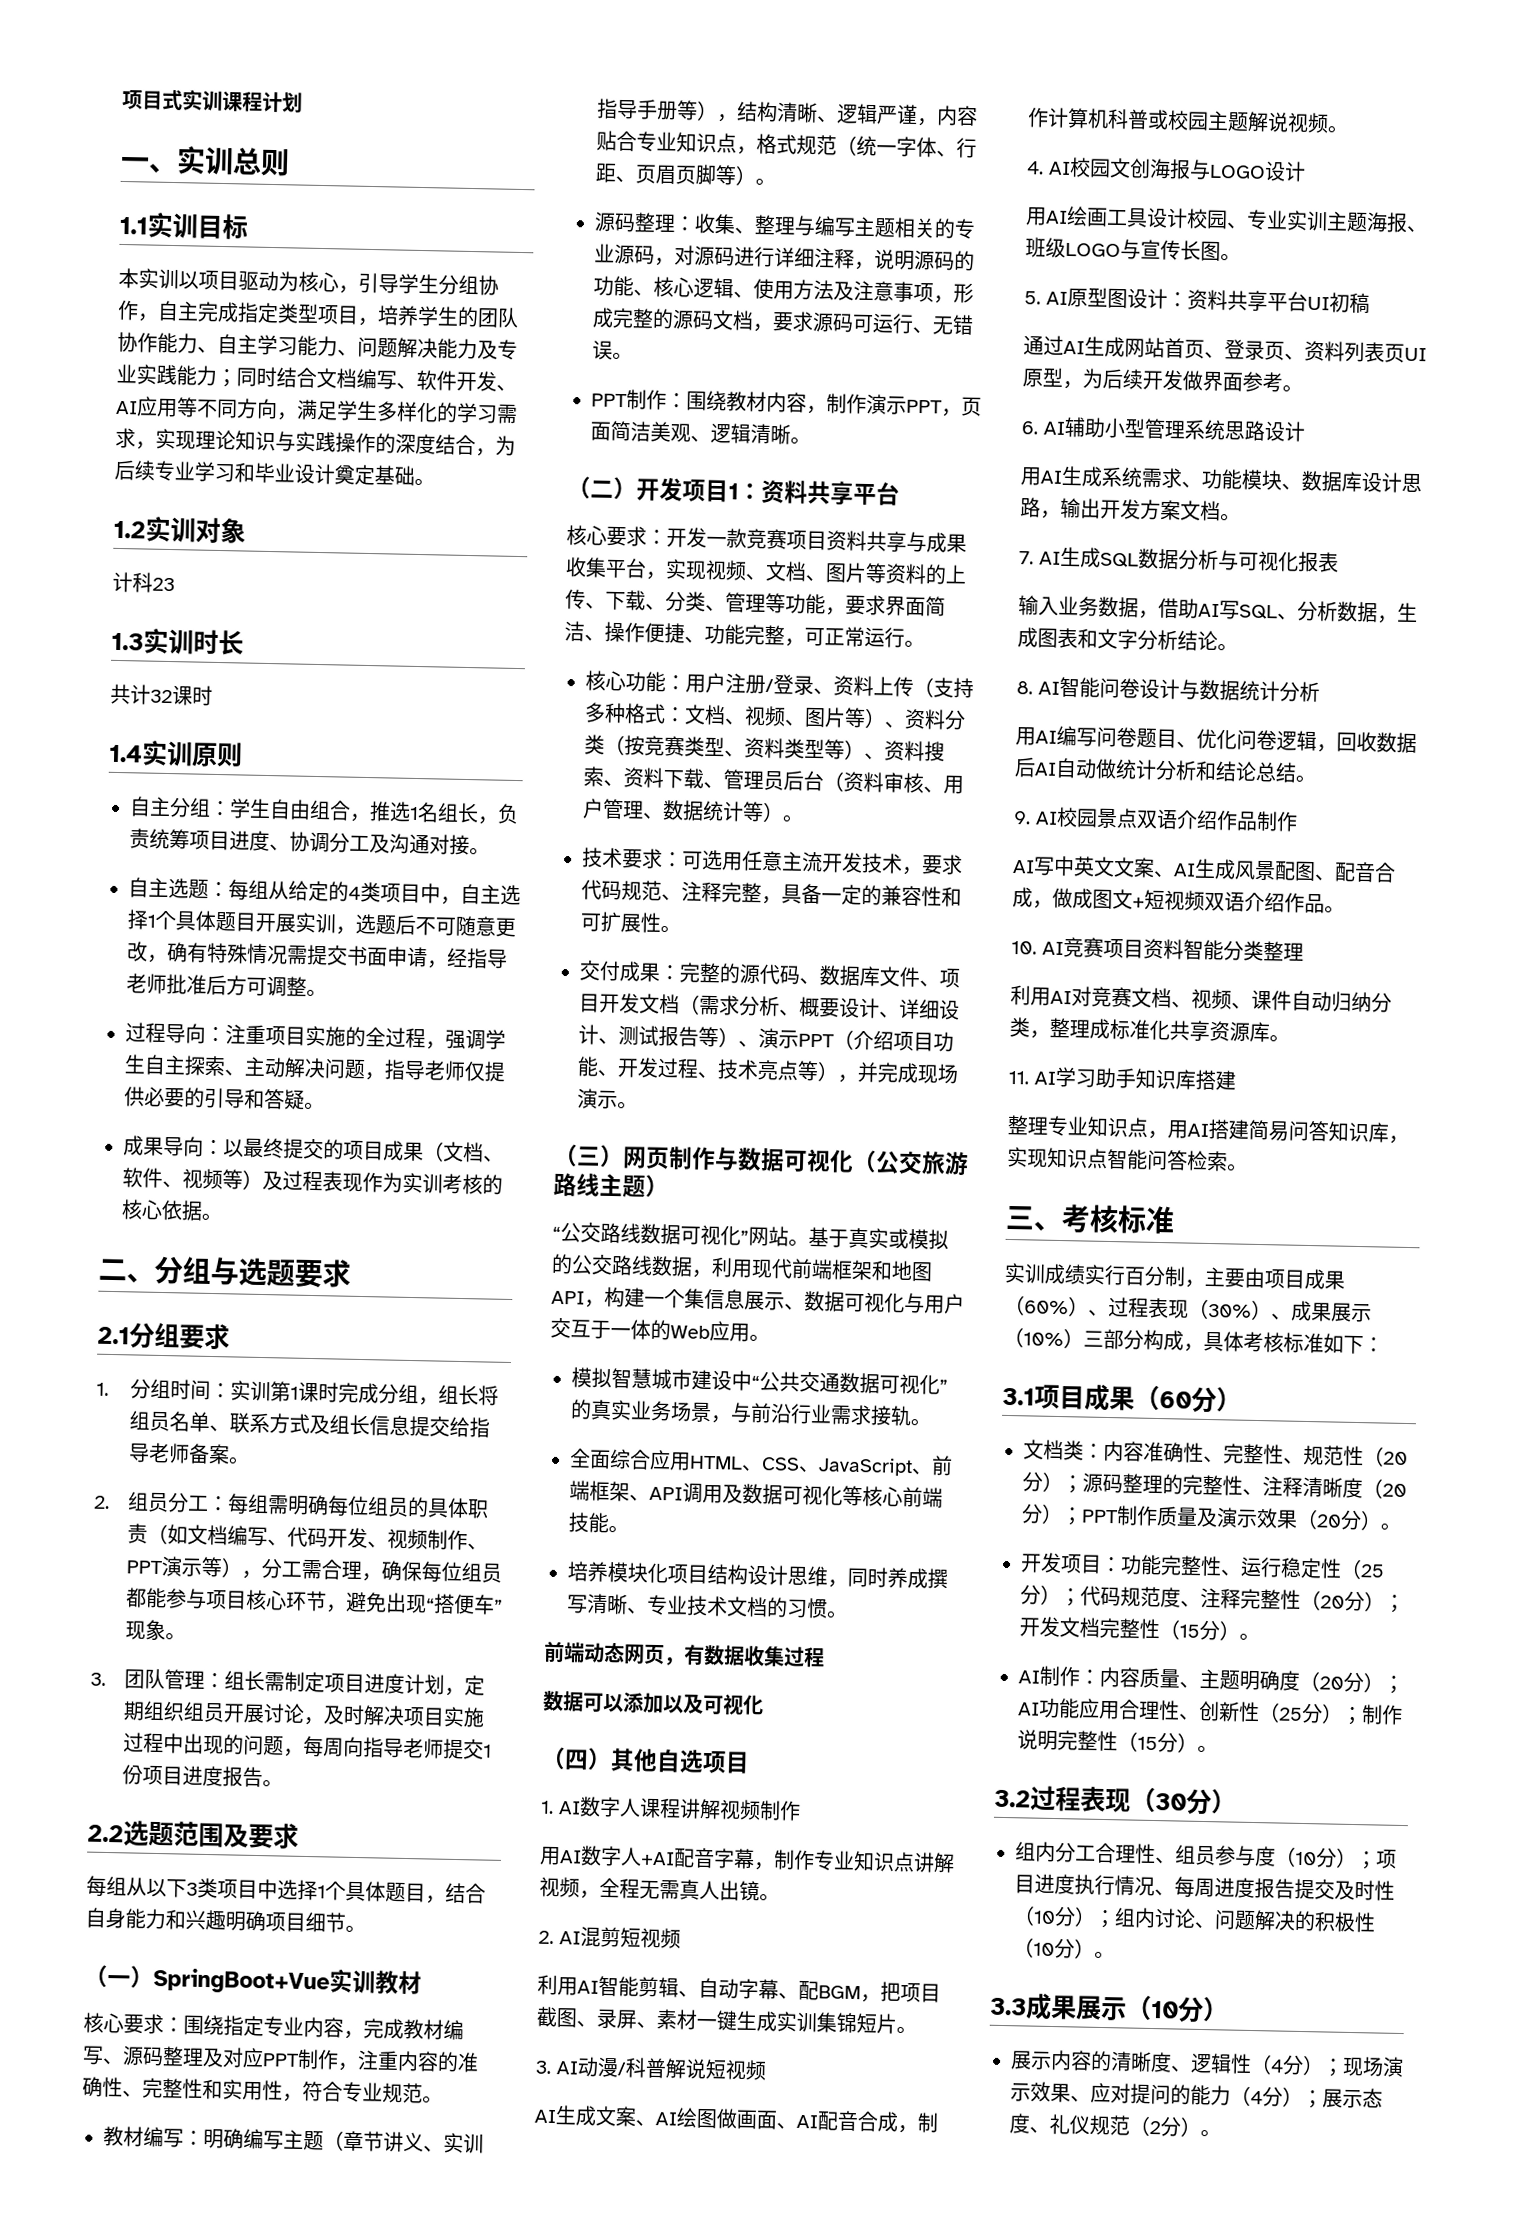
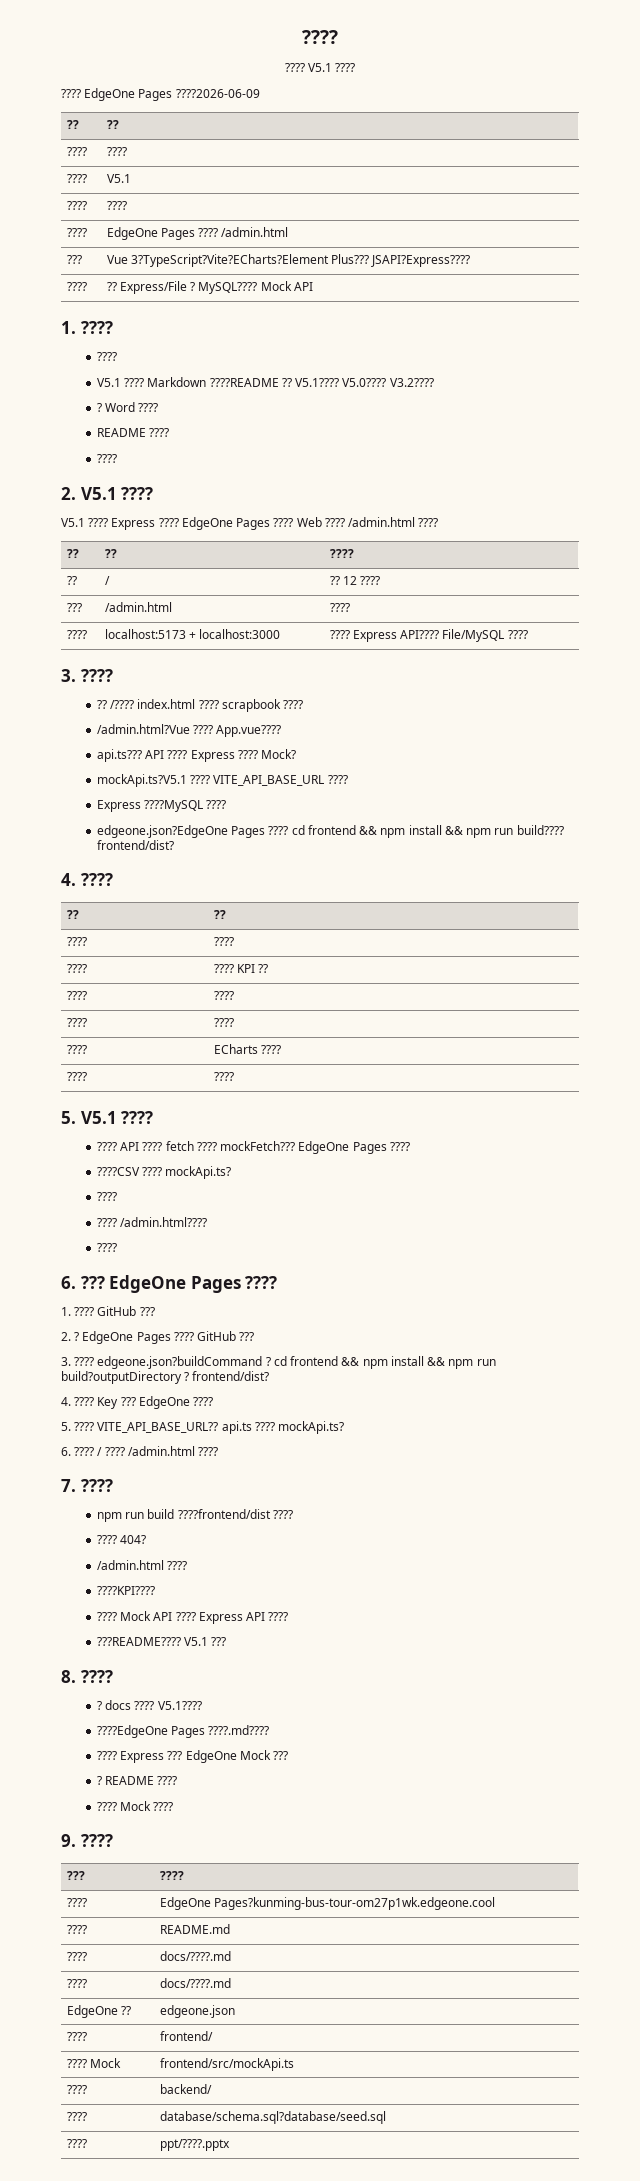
[122,89,303,113] [120,146,290,177] [119,212,248,240] [118,267,499,296] [117,299,519,328] [117,331,518,360] [116,363,517,392] [115,396,518,424] [115,427,516,457] [114,459,435,487] [113,516,246,544] [112,571,175,593] [111,628,244,656] [110,683,213,706] [108,740,243,768] [129,796,519,825] [129,828,490,856] [128,877,521,906] [127,909,516,938] [126,941,508,969] [126,973,327,998] [125,1022,506,1050] [124,1054,506,1082] [124,1086,325,1111] [123,1135,504,1163] [122,1167,503,1195] [121,1199,222,1222] [98,1255,352,1288] [97,1322,230,1351] [96,1378,500,1406] [129,1410,491,1438] [128,1442,251,1465] [93,1491,490,1519] [127,1523,489,1551] [126,1556,503,1583] [126,1587,504,1615] [125,1619,187,1641] [90,1668,486,1697] [123,1700,486,1728] [123,1732,493,1760] [122,1764,284,1788] [87,1820,299,1850] [86,1875,486,1904] [85,1907,366,1934] [84,1964,422,1995] [83,2012,464,2041] [82,2045,479,2073] [82,2076,443,2104] [103,2125,484,2154] [596,98,978,127] [596,130,977,159] [595,163,776,187] [594,211,976,240] [594,243,975,272] [593,275,974,304] [592,307,974,336] [592,340,633,361] [591,389,982,417] [590,420,811,445] [567,475,900,506] [566,524,967,553] [565,556,967,585] [565,588,946,617] [564,620,925,649] [585,670,974,699] [584,702,966,730] [584,734,945,762] [583,766,964,794] [582,798,804,823] [581,847,963,876] [581,879,962,907] [580,911,681,934] [579,960,960,988] [579,993,960,1020] [578,1024,954,1052] [577,1056,959,1084] [577,1088,638,1110] [553,1143,969,1176] [553,1172,669,1198] [552,1221,949,1250] [551,1253,933,1282] [551,1286,965,1315] [550,1317,770,1343] [571,1367,948,1395] [570,1399,931,1427] [569,1448,953,1477] [569,1480,943,1508] [568,1512,629,1534] [567,1561,948,1589] [566,1593,848,1619] [543,1641,825,1668] [543,1690,764,1716] [541,1746,750,1774] [540,1796,801,1821] [539,1845,955,1874] [539,1876,780,1902] [538,1926,681,1949] [537,1974,941,2003] [536,2006,917,2035] [535,2056,767,2081] [534,2105,939,2134] [1027,107,1348,134] [1026,156,1306,182] [1025,205,1427,233] [1025,237,1241,262] [1024,287,1370,315] [1023,335,1427,363] [1022,367,1303,393] [1021,416,1306,442] [1020,465,1423,493] [1020,497,1241,522] [1019,546,1339,573] [1018,595,1418,624] [1017,627,1238,652] [1016,676,1320,703] [1015,725,1417,754] [1014,757,1316,784] [1013,806,1298,832] [1012,855,1396,883] [1012,886,1345,914] [1011,937,1304,962] [1010,984,1392,1013] [1009,1016,1290,1043] [1008,1066,1237,1091] [1007,1114,1409,1144] [1007,1146,1248,1172] [1005,1204,1175,1235] [1004,1262,1346,1290] [1004,1294,1372,1323] [1003,1326,1384,1355] [1002,1384,1242,1414] [1023,1439,1408,1467] [1022,1471,1407,1499] [1021,1503,1401,1531] [1020,1552,1385,1580] [1020,1584,1405,1613] [1019,1616,1260,1642] [1018,1665,1404,1694] [1018,1697,1403,1726] [1017,1729,1218,1754] [994,1785,1237,1816] [1015,1841,1397,1870] [1014,1873,1395,1901] [1013,1905,1376,1933] [1013,1937,1115,1960] [990,1993,1229,2024] [1010,2049,1404,2078] [1010,2081,1383,2109] [1009,2113,1221,2138] 项目式实训课程计划 // 一、实训总则 // 1.1实训目标 // 本实训以项目驱动为核心，引导学生分组协作，自主完成指定类型项目，培养学生的团队协作能力、自主学习能力、问题解决能力及专业实践能力；同时结合文档编写、软件开发、AI应用等不同方向，满足学生多样化的学习需求，实现理论知识与实践操作的深度结合，为后续专业学习和毕业设计奠定基础。 // 1.2实训对象 // 计科23 // 1.3实训时长 // 共计32课时 // 1.4实训原则 // 自主分组：学生自由组合，推选1名组长，负责统筹项目进度、协调分工及沟通对接。 // 自主选题：每组从给定的4类项目中，自主选择1个具体题目开展实训，选题后不可随意更改，确有特殊情况需提交书面申请，经指导老师批准后方可调整。 // 过程导向：注重项目实施的全过程，强调学生自主探索、主动解决问题，指导老师仅提供必要的引导和答疑。 // 成果导向：以最终提交的项目成果（文档、软件、视频等）及过程表现作为实训考核的核心依据。 // 二、分组与选题要求 // 2.1分组要求 // 1.分组时间：实训第1课时完成分组，组长将组员名单、联系方式及组长信息提交给指导老师备案。 // 2.组员分工：每组需明确每位组员的具体职责（如文档编写、代码开发、视频制作、PPT演示等），分工需合理，确保每位组员都能参与项目核心环节，避免出现“搭便车”现象。 // 3.团队管理：组长需制定项目进度计划，定期组织组员开展讨论，及时解决项目实施过程中出现的问题，每周向指导老师提交1份项目进度报告。 // 2.2选题范围及要求 // 每组从以下3类项目中选择1个具体题目，结合自身能力和兴趣明确项目细节。 // （一）SpringBoot+Vue实训教材 // 核心要求：围绕指定专业内容，完成教材编写、源码整理及对应PPT制作，注重内容的准确性、完整性和实用性，符合专业规范。 // 教材编写：明确编写主题（章节讲义、实训指导手册等），结构清晰、逻辑严谨，内容贴合专业知识点，格式规范（统一字体、行距、页眉页脚等）。 // 源码整理：收集、整理与编写主题相关的专业源码，对源码进行详细注释，说明源码的功能、核心逻辑、使用方法及注意事项，形成完整的源码文档，要求源码可运行、无错误。 // PPT制作：围绕教材内容，制作演示PPT，页面简洁美观、逻辑清晰。 // （二）开发项目1：资料共享平台 // 核心要求：开发一款竞赛项目资料共享与成果收集平台，实现视频、文档、图片等资料的上传、下载、分类、管理等功能，要求界面简洁、操作便捷、功能完整，可正常运行。 // 核心功能：用户注册/登录、资料上传（支持多种格式：文档、视频、图片等）、资料分类（按竞赛类型、资料类型等）、资料搜索、资料下载、管理员后台（资料审核、用户管理、数据统计等）。 // 技术要求：可选用任意主流开发技术，要求代码规范、注释完整，具备一定的兼容性和可扩展性。 // 交付成果：完整的源代码、数据库文件、项目开发文档（需求分析、概要设计、详细设计、测试报告等）、演示PPT（介绍项目功能、开发过程、技术亮点等），并完成现场演示。 // （三）网页制作与数据可视化（公交旅游路线主题） // “公交路线数据可视化”网站。基于真实或模拟的公交路线数据，利用现代前端框架和地图API，构建一个集信息展示、数据可视化与用户交互于一体的Web应用。 // 模拟智慧城市建设中“公共交通数据可视化”的真实业务场景，与前沿行业需求接轨。 // 全面综合应用HTML、CSS、JavaScript、前端框架、API调用及数据可视化等核心前端技能。 // 培养模块化项目结构设计思维，同时养成撰写清晰、专业技术文档的习惯。 // 前端动态网页，有数据收集过程 // 数据可以添加以及可视化 // （四）其他自选项目 // 1. AI数字人课程讲解视频制作 // 用AI数字人+AI配音字幕，制作专业知识点讲解视频，全程无需真人出镜。 // 2. AI混剪短视频 // 利用AI智能剪辑、自动字幕、配BGM，把项目截图、录屏、素材一键生成实训集锦短片。 // 3. AI动漫/科普解说短视频 // AI生成文案、AI绘图做画面、AI配音合成，制作计算机科普或校园主题解说视频。 // 4. AI校园文创海报与LOGO设计 // 用AI绘画工具设计校园、专业实训主题海报、班级LOGO与宣传长图。 // 5. AI原型图设计：资料共享平台UI初稿 // 通过AI生成网站首页、登录页、资料列表页UI原型，为后续开发做界面参考。 // 6. AI辅助小型管理系统思路设计 // 用AI生成系统需求、功能模块、数据库设计思路，输出开发方案文档。 // 7. AI生成SQL数据分析与可视化报表 // 输入业务数据，借助AI写SQL、分析数据，生成图表和文字分析结论。 // 8. AI智能问卷设计与数据统计分析 // 用AI编写问卷题目、优化问卷逻辑，回收数据后AI自动做统计分析和结论总结。 // 9. AI校园景点双语介绍作品制作 // AI写中英文文案、AI生成风景配图、配音合成，做成图文+短视频双语介绍作品。 // 10. AI竞赛项目资料智能分类整理 // 利用AI对竞赛文档、视频、课件自动归纳分类，整理成标准化共享资源库。 // 11. AI学习助手知识库搭建 // 整理专业知识点，用AI搭建简易问答知识库，实现知识点智能问答检索。 // 三、考核标准 // 实训成绩实行百分制，主要由项目成果（60%）、过程表现（30%）、成果展示（10%）三部分构成，具体考核标准如下： // 3.1项目成果（60分） // 文档类：内容准确性、完整性、规范性（20分）；源码整理的完整性、注释清晰度（20分）；PPT制作质量及演示效果（20分）。 // 开发项目：功能完整性、运行稳定性（25分）；代码规范度、注释完整性（20分）；开发文档完整性（15分）。 // AI制作：内容质量、主题明确度（20分）；AI功能应用合理性、创新性（25分）；制作说明完整性（15分）。 // 3.2过程表现（30分） // 组内分工合理性、组员参与度（10分）；项目进度执行情况、每周进度报告提交及时性（10分）；组内讨论、问题解决的积极性（10分）。 // 3.3成果展示（10分） // 展示内容的清晰度、逻辑性（4分）；现场演示效果、应对提问的能力（4分）；展示态度、礼仪规范（2分）。 -> [302,30,338,44] [284,63,356,72] [61,88,260,101] [66,120,79,129] [106,120,119,129] [66,147,87,156] [106,147,127,156] [66,174,87,183] [106,174,131,183] [66,201,87,210] [106,201,127,210] [66,228,87,237] [106,227,289,240] [66,255,82,264] [106,254,471,267] [66,282,87,291] [106,281,313,294] [61,321,113,334] [96,352,117,361] [96,377,434,387] [96,402,159,412] [96,428,170,437] [96,454,117,463] [61,487,154,500] [61,517,439,530] [66,549,79,558] [104,549,117,558] [329,549,354,558] [66,576,77,585] [104,576,110,585] [329,576,381,585] [66,603,82,612] [104,602,172,612] [329,603,350,612] [66,630,87,639] [104,629,281,639] [329,629,528,642] [61,669,113,682] [96,699,304,712] [96,724,282,737] [96,749,297,762] [96,774,348,787] [96,800,227,812] [96,825,564,838] [96,840,174,850] [61,873,113,886] [66,910,79,919] [213,910,226,919] [66,937,87,946] [213,937,234,946] [66,964,87,973] [213,964,269,973] [66,991,87,1000] [213,991,234,1000] [66,1018,87,1027] [213,1018,234,1027] [66,1045,87,1054] [213,1044,281,1054] [66,1072,87,1081] [213,1072,234,1081] [61,1111,154,1124] [96,1141,410,1154] [96,1166,232,1179] [96,1192,117,1201] [96,1217,208,1227] [96,1243,117,1252] [61,1275,278,1293] [61,1306,155,1316] [61,1331,255,1344] [61,1356,496,1369] [61,1371,270,1384] [61,1396,214,1409] [61,1421,345,1434] [61,1446,219,1456] [61,1479,113,1492] [96,1509,293,1522] [96,1535,147,1544] [96,1560,188,1570] [96,1586,155,1595] [96,1611,289,1624] [96,1637,227,1646] [61,1670,113,1683] [96,1700,202,1710] [96,1725,270,1738] [96,1750,289,1763] [96,1776,178,1785] [96,1801,174,1811] [61,1834,113,1847] [66,1871,85,1880] [159,1871,184,1880] [66,1898,87,1907] [159,1897,495,1910] [66,1925,87,1934] [159,1924,230,1934] [66,1952,87,1961] [159,1951,231,1961] [66,1979,87,1988] [159,1978,231,1988] [66,2005,131,2018] [159,2005,235,2018] [66,2032,87,2041] [159,2031,213,2041] [66,2058,121,2068] [159,2058,294,2071] [66,2085,87,2094] [159,2084,212,2094] [66,2112,87,2121] [159,2111,386,2124] [66,2139,87,2148] [159,2139,230,2151] ???? // ???? V5.1 ???? // ???? EdgeOne Pages ????2026-06-09 // ?? | ?? // ???? | ???? // ???? | V5.1 // ???? | ???? // ???? | EdgeOne Pages ???? /admin.html // ??? | Vue 3?TypeScript?Vite?ECharts?Element Plus??? JSAPI?Express???? // ???? | ?? Express/File ? MySQL???? Mock API // 1. ???? // ???? // V5.1 ???? Markdown ????README ?? V5.1???? V5.0???? V3.2???? // ? Word ???? // README ???? // ???? // 2. V5.1 ???? // V5.1 ???? Express ???? EdgeOne Pages ???? Web ???? /admin.html ???? // ?? | ?? | ???? // ?? | / | ?? 12 ???? // ??? | /admin.html | ???? // ???? | localhost:5173 + localhost:3000 | ???? Express API???? File/MySQL ???? // 3. ???? // ?? /???? index.html ???? scrapbook ???? // /admin.html?Vue ???? App.vue???? // api.ts??? API ???? Express ???? Mock? // mockApi.ts?V5.1 ???? VITE_API_BASE_URL ???? // Express ????MySQL ???? // edgeone.json?EdgeOne Pages ???? cd frontend && npm install && npm run build???? frontend/dist? // 4. ???? // ?? | ?? // ???? | ???? // ???? | ???? KPI ?? // ???? | ???? // ???? | ???? // ???? | ECharts ???? // ???? | ???? // 5. V5.1 ???? // ???? API ???? fetch ???? mockFetch??? EdgeOne Pages ???? // ????CSV ???? mockApi.ts? // ???? // ???? /admin.html???? // ???? // 6. ??? EdgeOne Pages ???? // 1. ???? GitHub ??? // 2. ? EdgeOne Pages ???? GitHub ??? // 3. ???? edgeone.json?buildCommand ? cd frontend && npm install && npm run build?outputDirectory ? frontend/dist? // 4. ???? Key ??? EdgeOne ???? // 5. ???? VITE_API_BASE_URL?? api.ts ???? mockApi.ts? // 6. ???? / ???? /admin.html ???? // 7. ???? // npm run build ????frontend/dist ???? // ???? 404? // /admin.html ???? // ????KPI???? // ???? Mock API ???? Express API ???? // ???README???? V5.1 ??? // 8. ???? // ? docs ???? V5.1???? // ????EdgeOne Pages ????.md???? // ???? Express ??? EdgeOne Mock ??? // ? README ???? // ???? Mock ???? // 9. ???? // ??? | ???? // ???? | EdgeOne Pages?kunming-bus-tour-om27p1wk.edgeone.cool // ???? | README.md // ???? | docs/????.md // ???? | docs/????.md // EdgeOne ?? | edgeone.json // ???? | frontend/ // ???? Mock | frontend/src/mockApi.ts // ???? | backend/ // ???? | database/schema.sql?database/seed.sql // ???? | ppt/????.pptx

